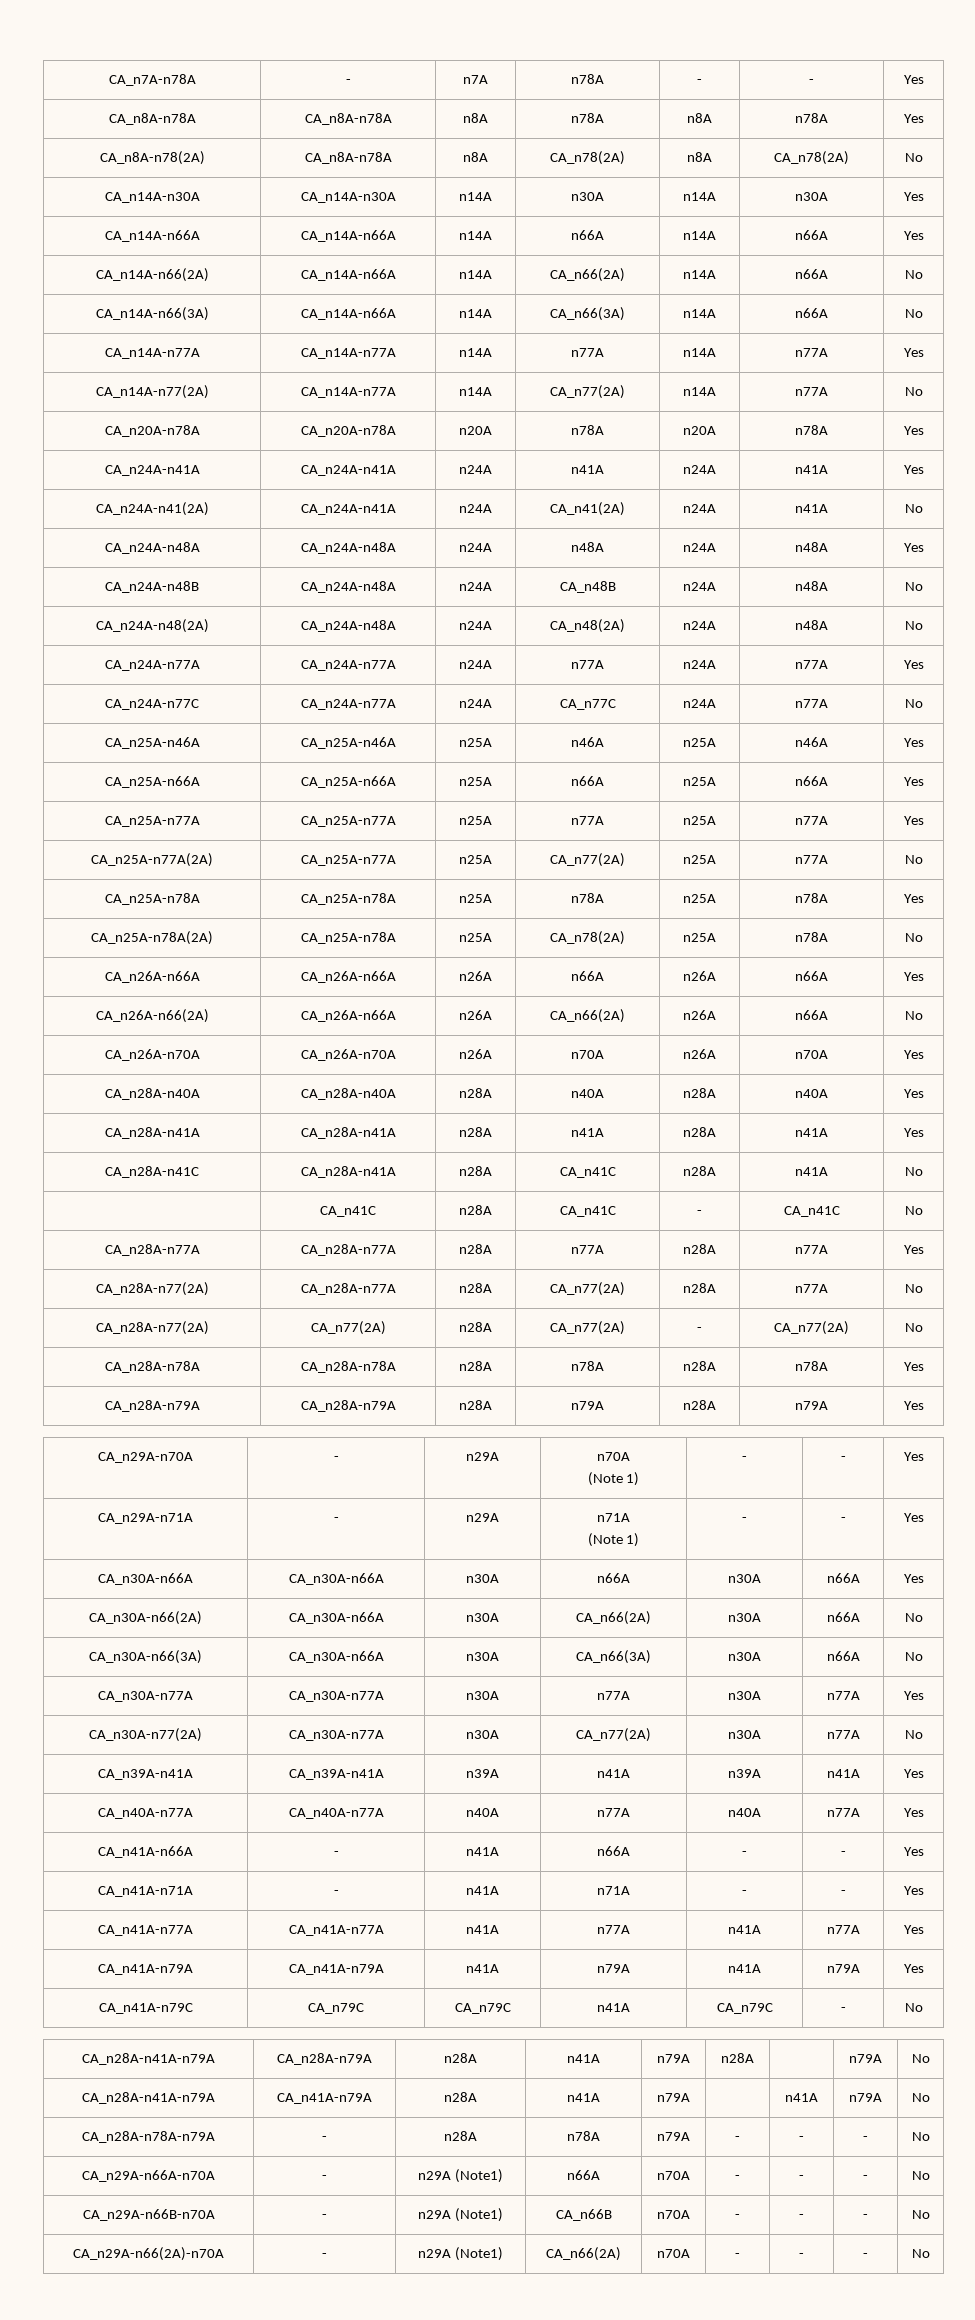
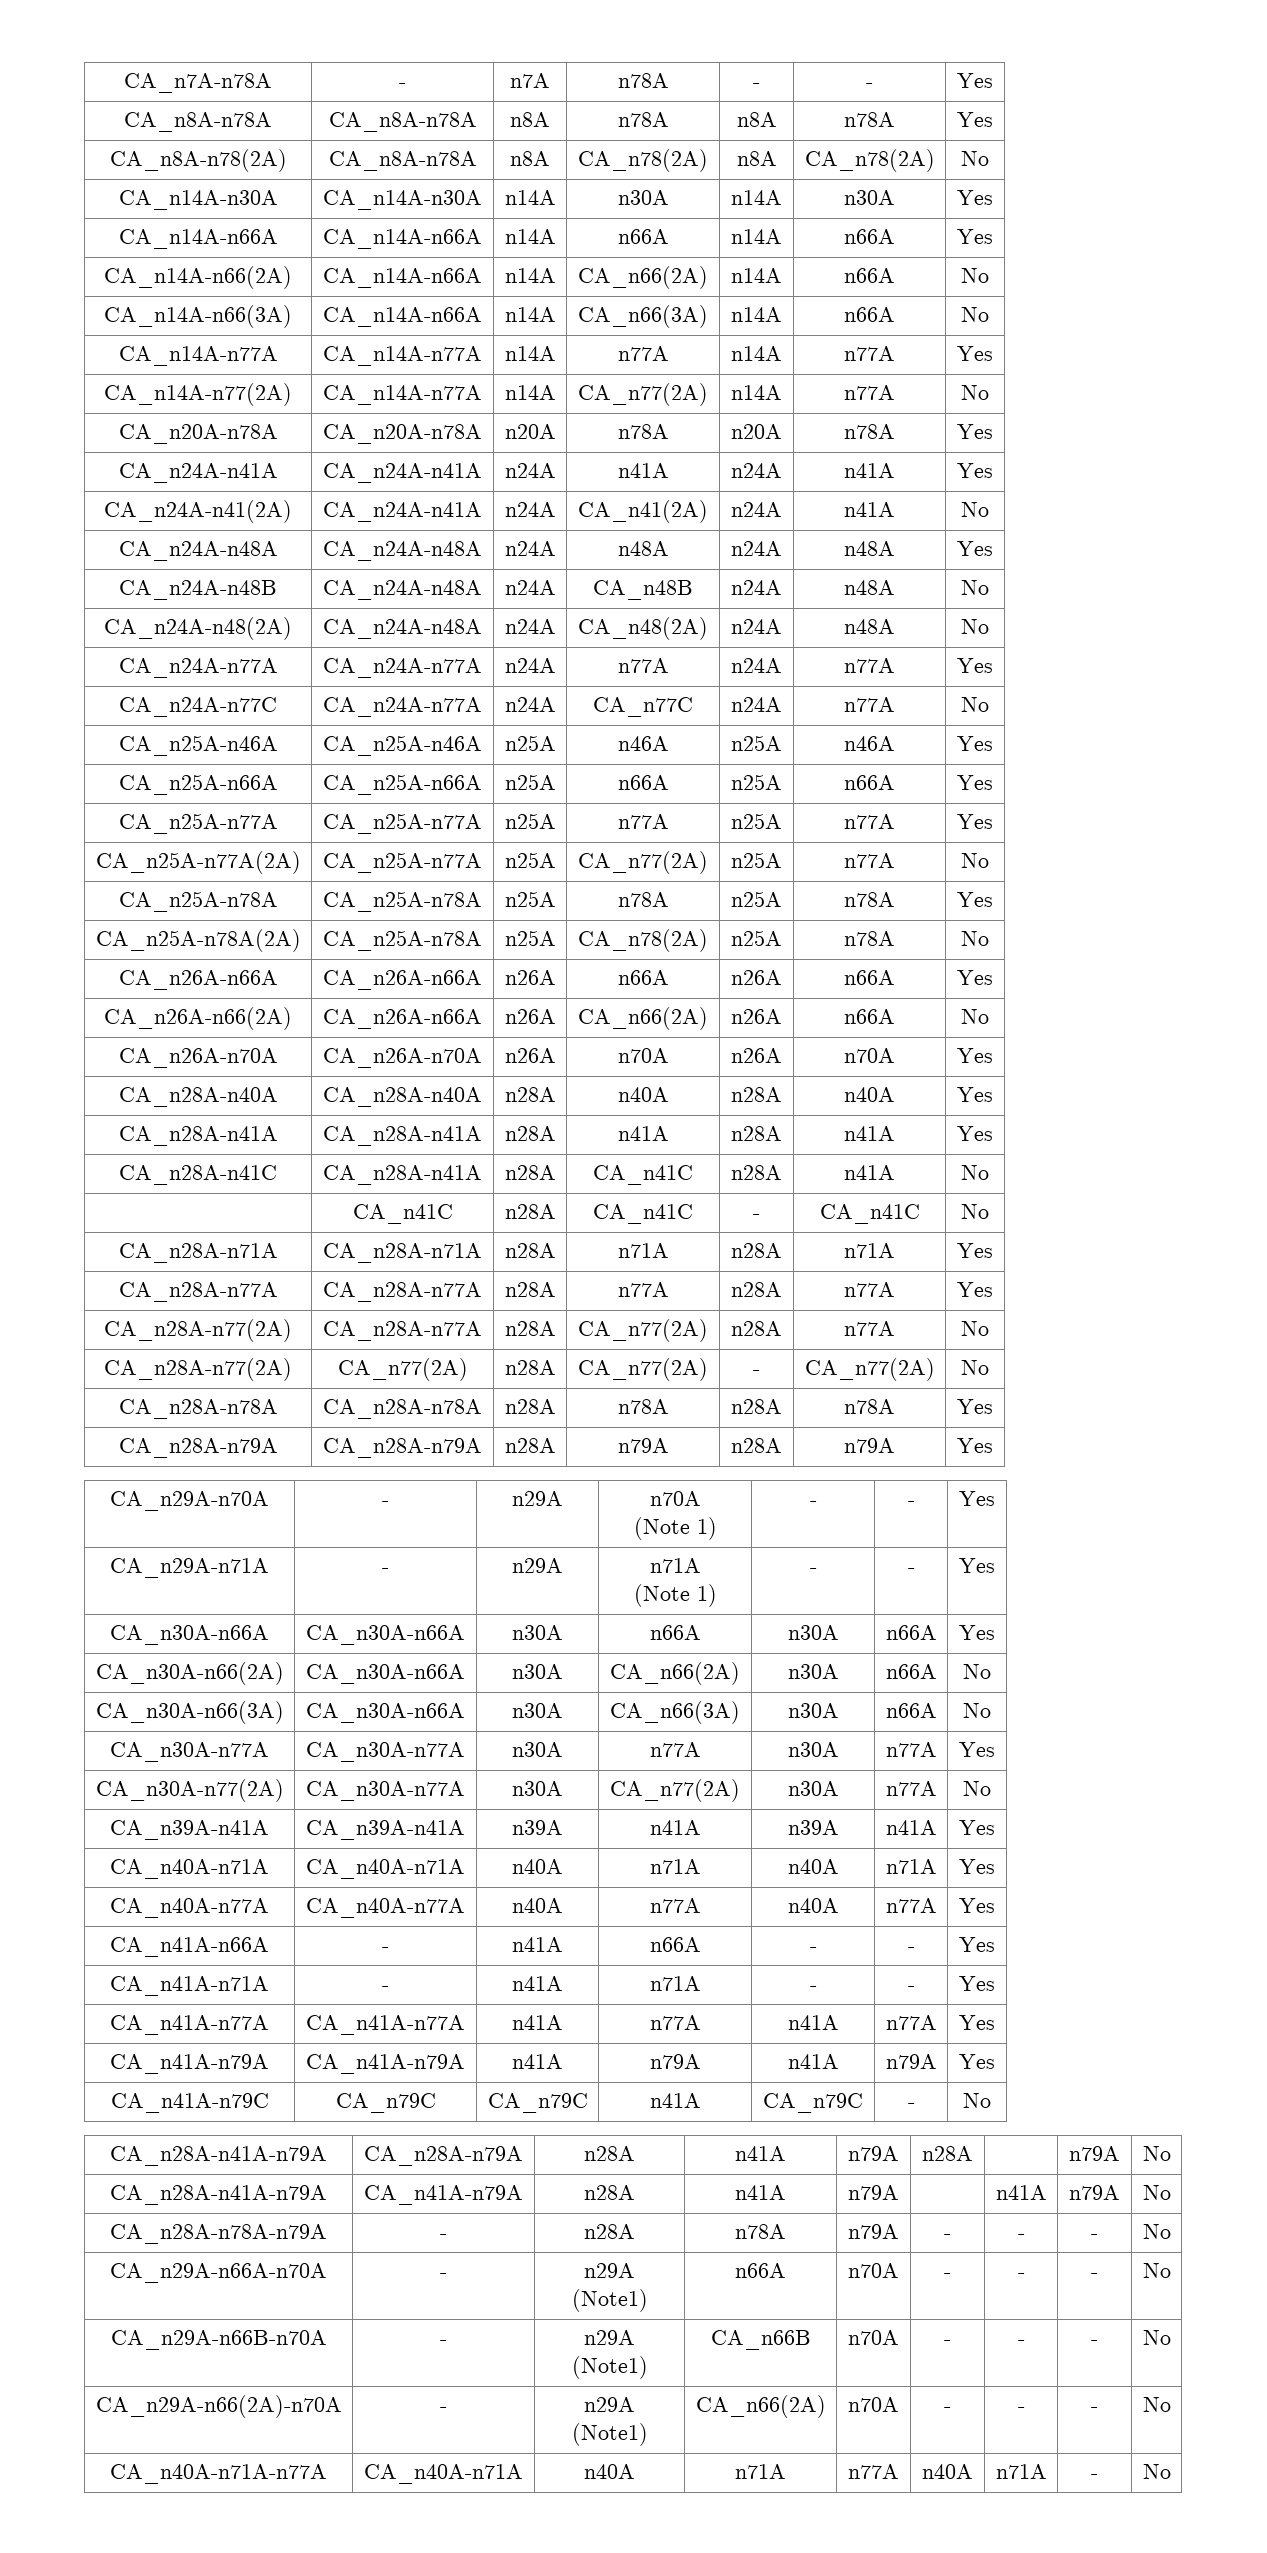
(923, 1210) none -> [118,1243,278,1263] [323,1243,482,1263] [504,1243,556,1258] [617,1243,669,1258] [731,1243,782,1258] [843,1243,895,1258] [957,1243,993,1258] // CA_n28A-n71A | CA_n28A-n71A | n28A | n71A | n28A | n71A | Yes
(924, 1773) none -> [110,1859,269,1879] [306,1859,465,1879] [512,1859,563,1874] [649,1859,701,1874] [787,1859,839,1874] [885,1859,937,1874] [959,1859,995,1874] // CA_n40A-n71A | CA_n40A-n71A | n40A | n71A | n40A | n71A | Yes
(930, 2253) none -> [110,2464,327,2484] [364,2464,523,2484] [584,2464,635,2479] [734,2464,786,2479] [848,2464,899,2479] [922,2464,973,2479] [995,2464,1047,2479] [1091,2474,1098,2479] [1142,2464,1171,2479] // CA_n40A-n71A-n77A | CA_n40A-n71A | n40A | n71A | n77A | n40A | n71A | - | No

